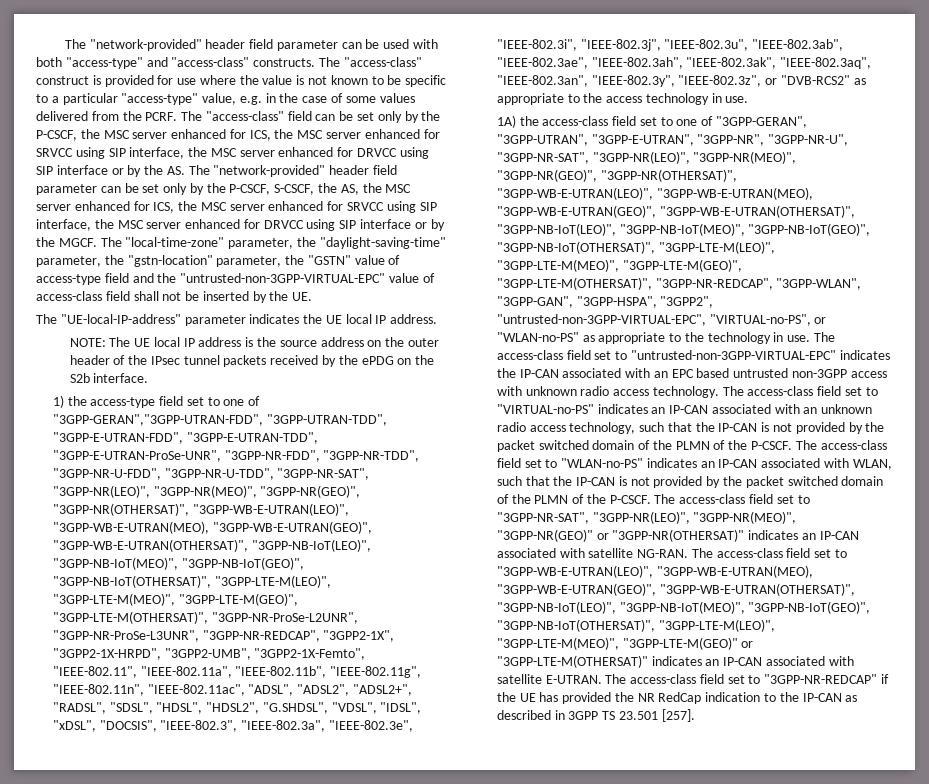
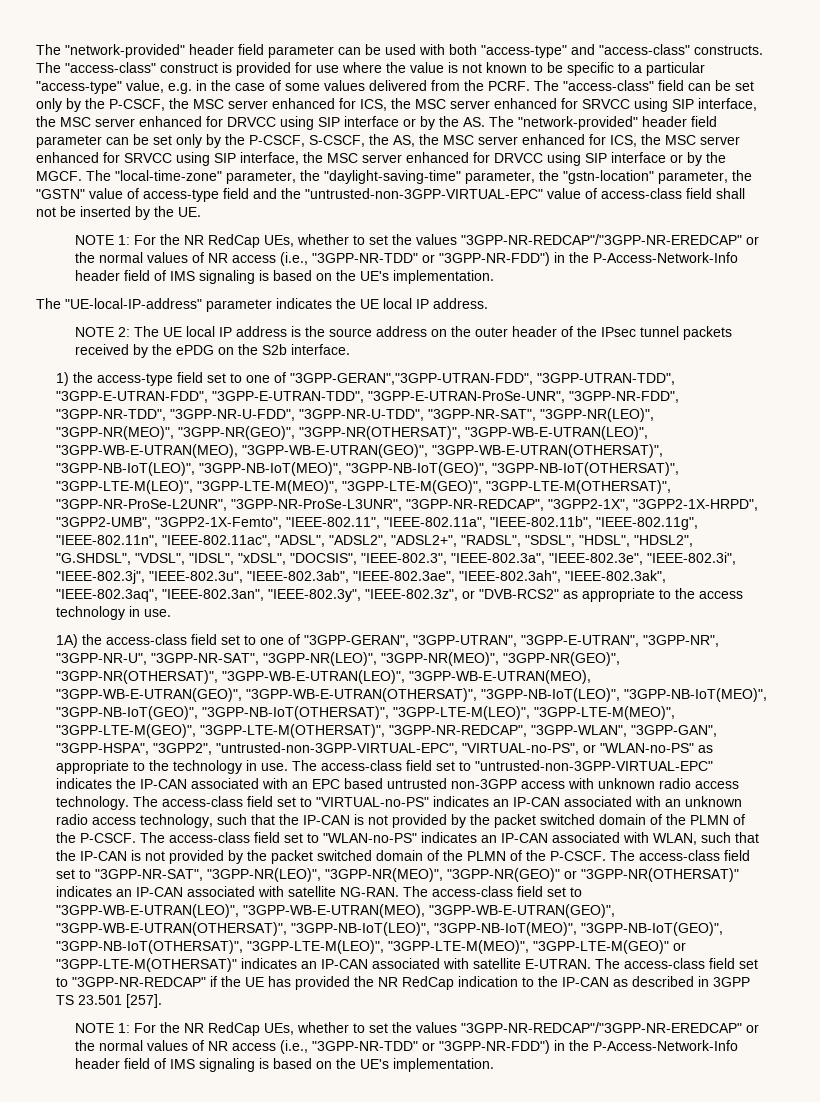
(313, 296) none -> [75,234,760,248] [75,252,739,266] [75,270,495,284] // NOTE 1: For the NR RedCap UEs, whether to set the values "3GPP-NR-REDCAP"/"3GPP-NR-EREDCAP" or the normal values of NR access (i.e., "3GPP-NR-TDD" or "3GPP-NR-FDD") in the P-Access-Network-Info header field of IMS signaling is based on the UE's implementation.
[69,338,106,347] NOTE: -> [75,327,131,337] NOTE 2:
(695, 715) none -> [75,1022,760,1036] [75,1040,739,1054] [75,1058,495,1072] // NOTE 1: For the NR RedCap UEs, whether to set the values "3GPP-NR-REDCAP"/"3GPP-NR-EREDCAP" or the normal values of NR access (i.e., "3GPP-NR-TDD" or "3GPP-NR-FDD") in the P-Access-Network-Info header field of IMS signaling is based on the UE's implementation.

